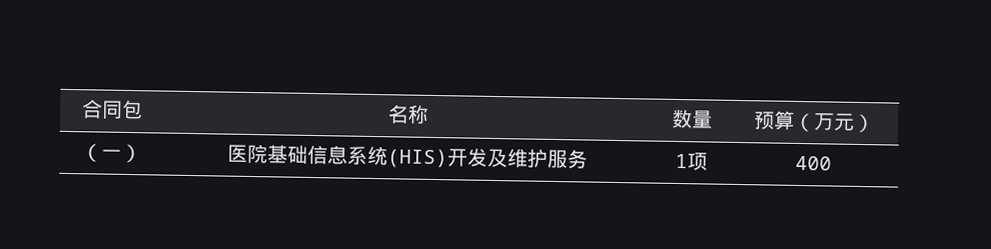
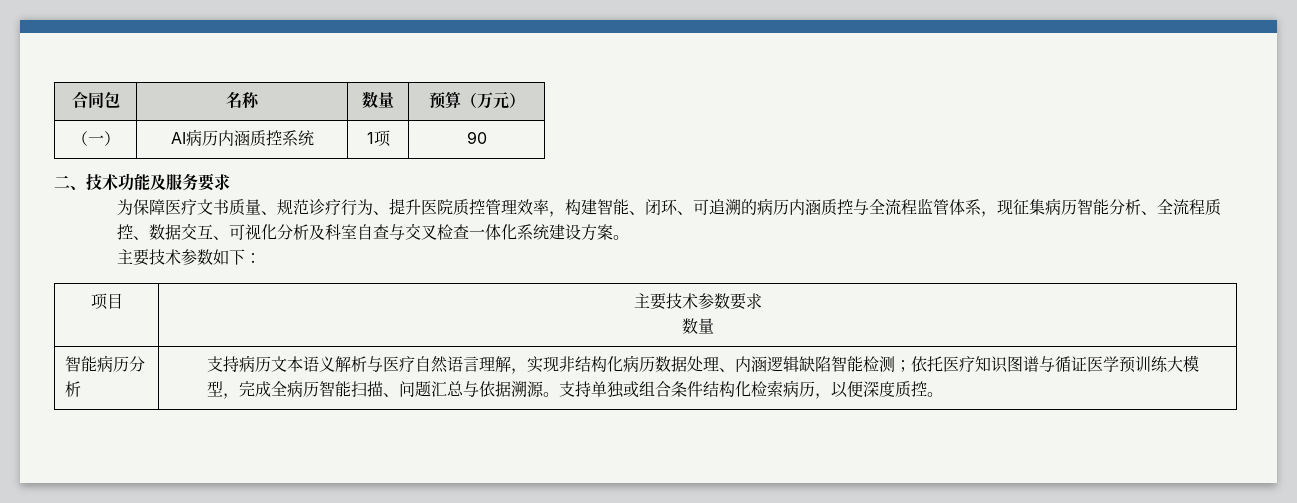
[227,143,588,169] [674,152,708,171] [795,155,832,171] 医院基础信息系统(HIS)开发及维护服务 | 1项 | 400 -> [170,129,314,147] [366,130,391,147] [466,131,487,144] [54,173,230,191] [117,198,1222,217] [117,223,630,241] [117,249,262,266] [90,293,123,310] [633,293,762,310] [681,318,714,334] [65,355,146,373] [65,381,82,397] [207,355,1200,374] [207,380,944,399] AI病历内涵质控系统 | 1项 | 90 // 二、技术功能及服务要求 // 为保障医疗文书质量、规范诊疗行为、提升医院质控管理效率，构建智能、闭环、可追溯的病历内涵质控与全流程监管体系，现征集病历智能分析、全流程质控、数据交互、可视化分析及科室自查与交叉检查一体化系统建设方案。 // 主要技术参数如下： // 项目 | 主要技术参数要求 // 数量 // 智能病历分析 | 支持病历文本语义解析与医疗自然语言理解，实现非结构化病历数据处理、内涵逻辑缺陷智能检测；依托医疗知识图谱与循证医学预训练大模型，完成全病历智能扫描、问题汇总与依据溯源。支持单独或组合条件结构化检索病历，以便深度质控。

